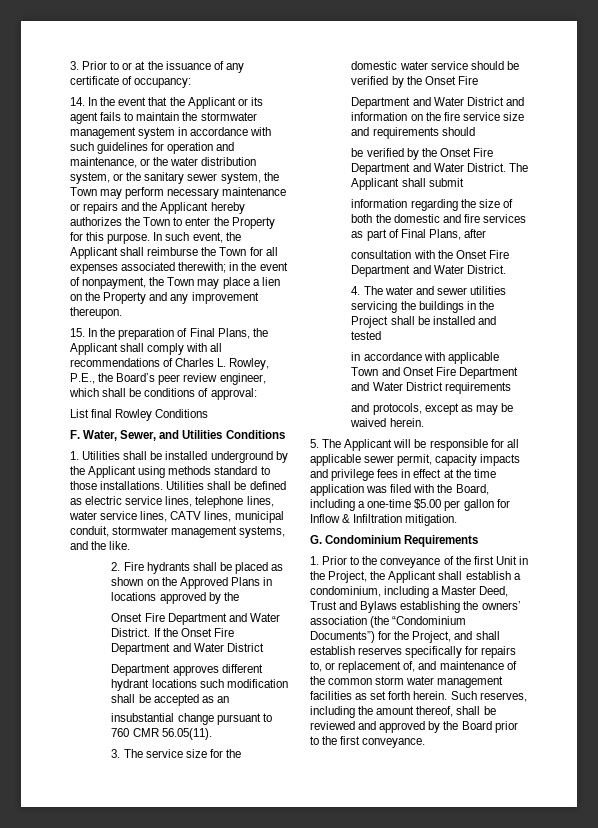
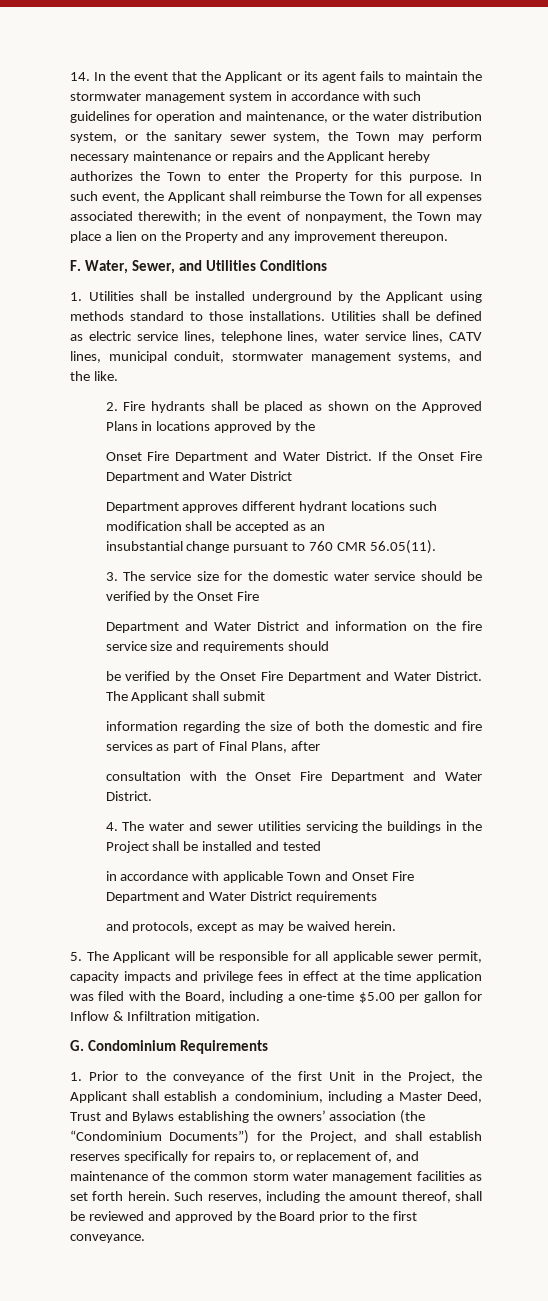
[70,61,244,73] [70,76,192,88] 3. Prior to or at the issuance of any certificate of occupancy: // -> (70, 76) none
[70,328,268,340] [70,343,223,355] [70,358,270,370] [70,373,266,385] [69,388,257,400] [70,409,209,421] // 15. In the preparation of Final Plans, the Applicant shall comply with all recommendations of Charles L. Rowley, P.E., the Board’s peer review engineer, which shall be conditions of approval: // List final Rowley Conditions -> (449, 237) none

